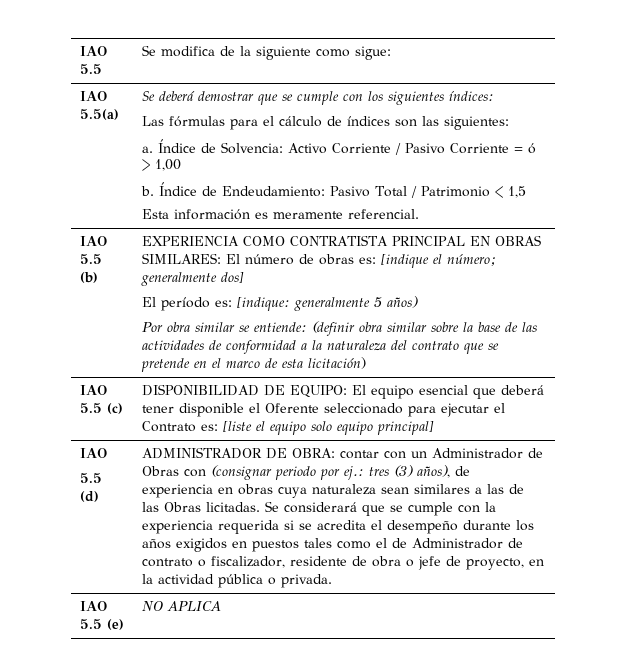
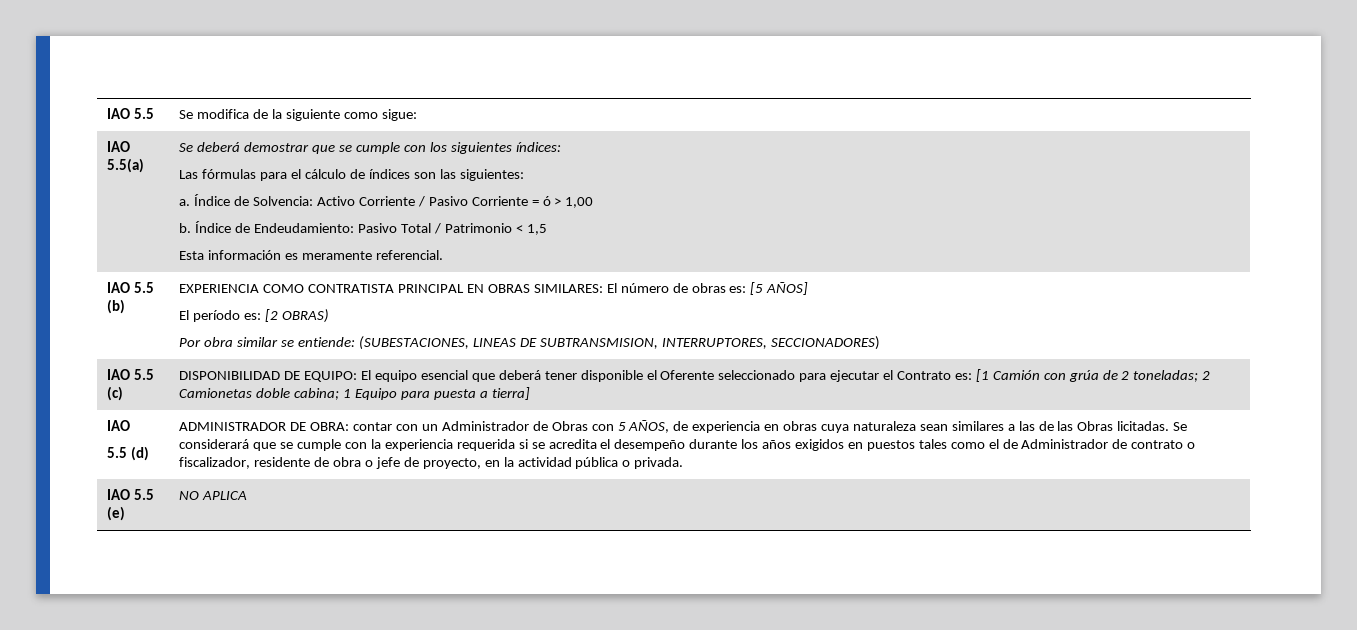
[381,254,497,268] [141,272,245,286] [indique el número; generalmente dos] -> [750,282,809,295] [5 AÑOS]
[237,296,419,311] [indique: generalmente 5 años) -> [265,309,330,323] [2 OBRAS)
[312,321,538,336] [142,340,500,354] [141,357,367,372] (definir obra similar sobre la base de las actividades de conformidad a la naturaleza del contrato que se pretende en el marco de esta licitación) -> [358,336,880,350] (SUBESTACIONES, LINEAS DE SUBTRANSMISION, INTERRUPTORES, SECCIONADORES)
[223,421,435,435] [liste el equipo solo equipo principal] -> [975,369,1211,382] [179,387,530,400] [1 Camión con grúa de 2 toneladas; 2 Camionetas doble cabina; 1 Equipo para puesta a tierra]
[211,465,451,480] (consignar periodo por ej.: tres (3) años), -> [617,420,670,433] 5 AÑOS,

